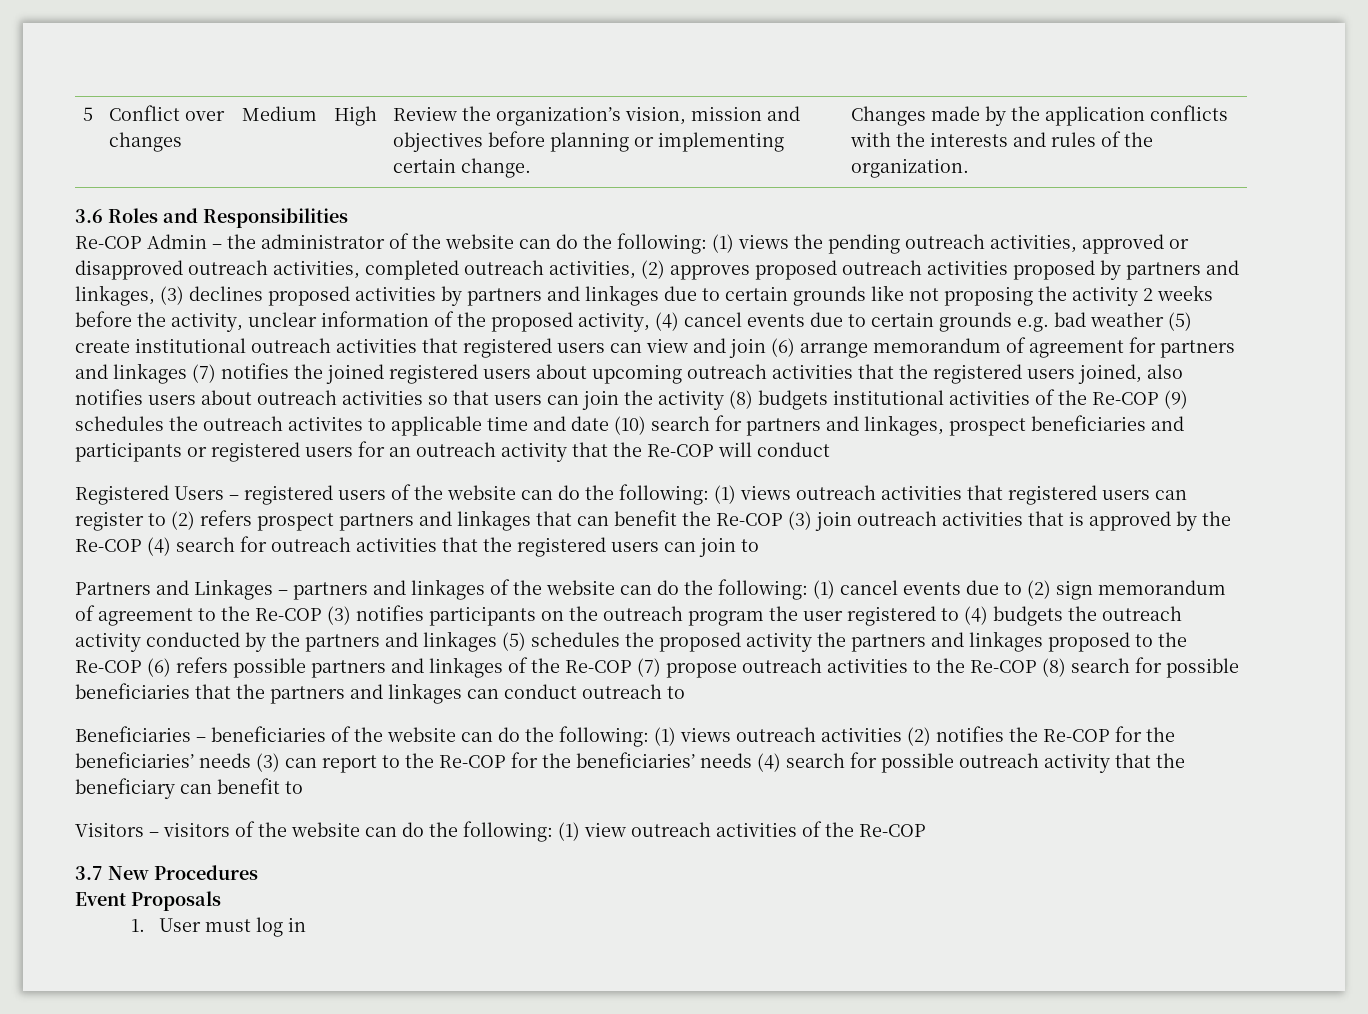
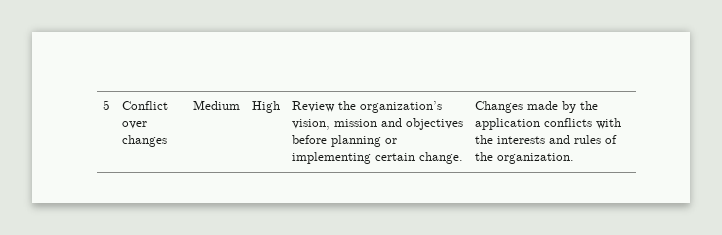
[75,208,348,228] [75,233,1189,254] [75,260,1239,280] [75,285,1213,306] [75,311,1192,332] [75,337,1235,358] [75,363,1183,384] [75,389,1188,410] [75,415,1184,436] [75,441,830,462] [75,484,1187,505] [75,510,1231,531] [75,536,759,557] [75,579,1226,600] [75,605,1182,626] [75,631,1187,652] [75,657,1239,678] [75,683,685,704] [75,726,1175,747] [75,752,1185,773] [75,778,303,799] [75,821,926,842] [75,865,258,880] [75,891,221,911] [131,917,307,937] // 3.6 Roles and Responsibilities // Re-COP Admin – the administrator of the website can do the following: (1) views the pending outreach activities, approved or disapproved outreach activities, completed outreach activities, (2) approves proposed outreach activities proposed by partners and linkages, (3) declines proposed activities by partners and linkages due to certain grounds like not proposing the activity 2 weeks before the activity, unclear information of the proposed activity, (4) cancel events due to certain grounds e.g. bad weather (5) create institutional outreach activities that registered users can view and join (6) arrange memorandum of agreement for partners and linkages (7) notifies the joined registered users about upcoming outreach activities that the registered users joined, also notifies users about outreach activities so that users can join the activity (8) budgets institutional activities of the Re-COP (9) schedules the outreach activites to applicable time and date (10) search for partners and linkages, prospect beneficiaries and participants or registered users for an outreach activity that the Re-COP will conduct // Registered Users – registered users of the website can do the following: (1) views outreach activities that registered users can register to (2) refers prospect partners and linkages that can benefit the Re-COP (3) join outreach activities that is approved by the Re-COP (4) search for outreach activities that the registered users can join to // Partners and Linkages – partners and linkages of the website can do the following: (1) cancel events due to (2) sign memorandum of agreement to the Re-COP (3) notifies participants on the outreach program the user registered to (4) budgets the outreach activity conducted by the partners and linkages (5) schedules the proposed activity the partners and linkages proposed to the Re-COP (6) refers possible partners and linkages of the Re-COP (7) propose outreach activities to the Re-COP (8) search for possible beneficiaries that the partners and linkages can conduct outreach to // Beneficiaries – beneficiaries of the website can do the following: (1) views outreach activities (2) notifies the Re-COP for the beneficiaries’ needs (3) can report to the Re-COP for the beneficiaries’ needs (4) search for possible outreach activity that the beneficiary can benefit to // Visitors – visitors of the website can do the following: (1) view outreach activities of the Re-COP // 3.7 New Procedures // Event Proposals // 1. User must log in -> (574, 158) none

